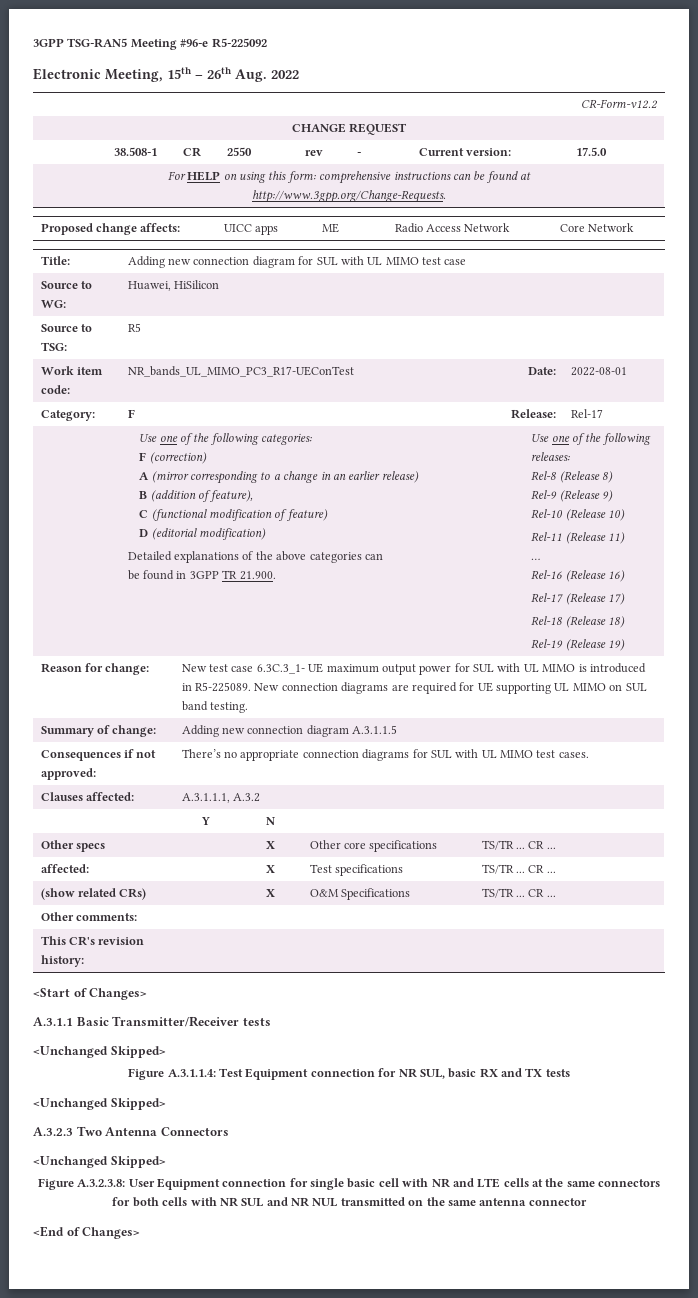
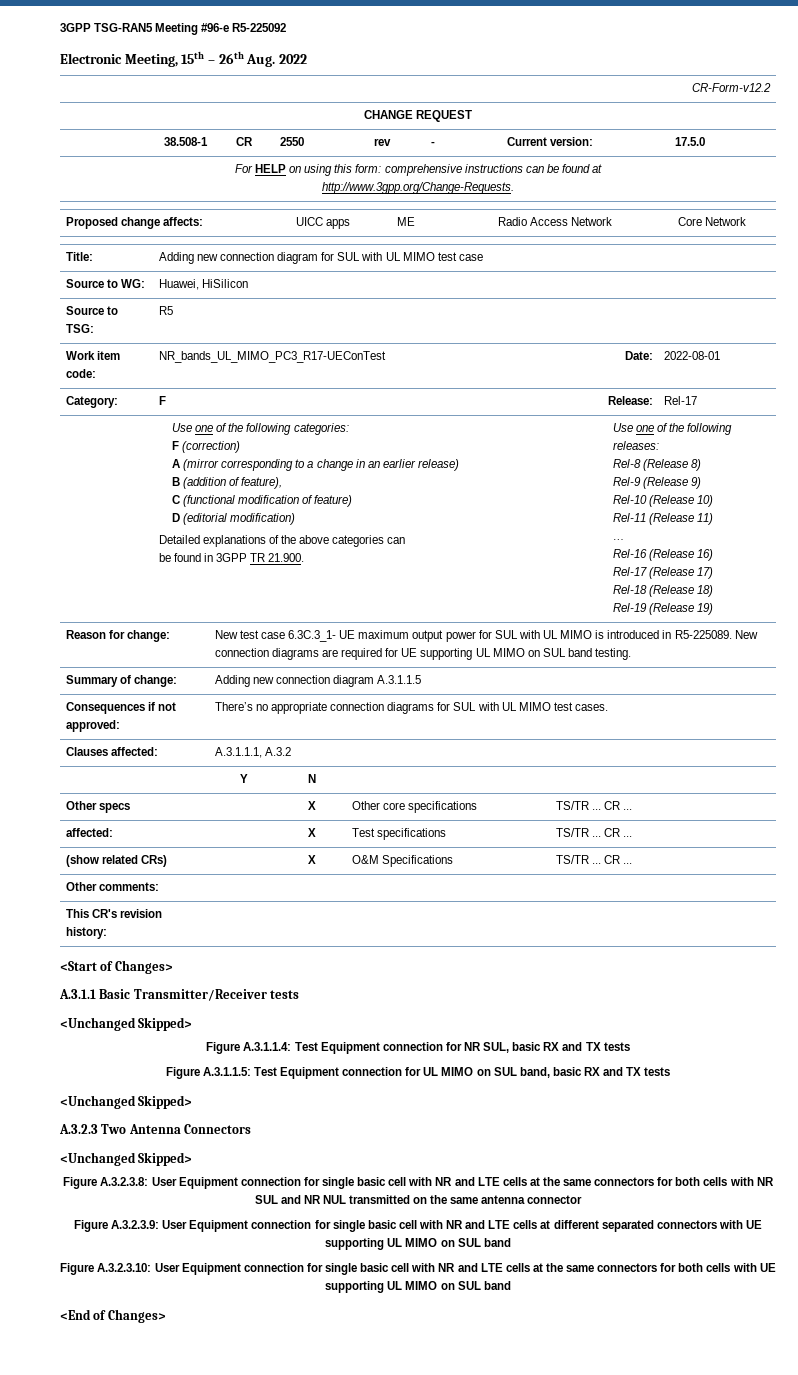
(570, 1073) none -> [165,1067,671,1079] // Figure A.3.1.1.5: Test Equipment connection for UL MIMO on SUL band, basic RX and TX tests
(587, 1202) none -> [74,1220,762,1232] [325,1238,511,1250] [60,1263,776,1275] [325,1281,511,1293] // Figure A.3.2.3.9: User Equipment connection for single basic cell with NR and LTE cells at different separated connectors with UE supporting UL MIMO on SUL band // Figure A.3.2.3.10: User Equipment connection for single basic cell with NR and LTE cells at the same connectors for both cells with UE supporting UL MIMO on SUL band

